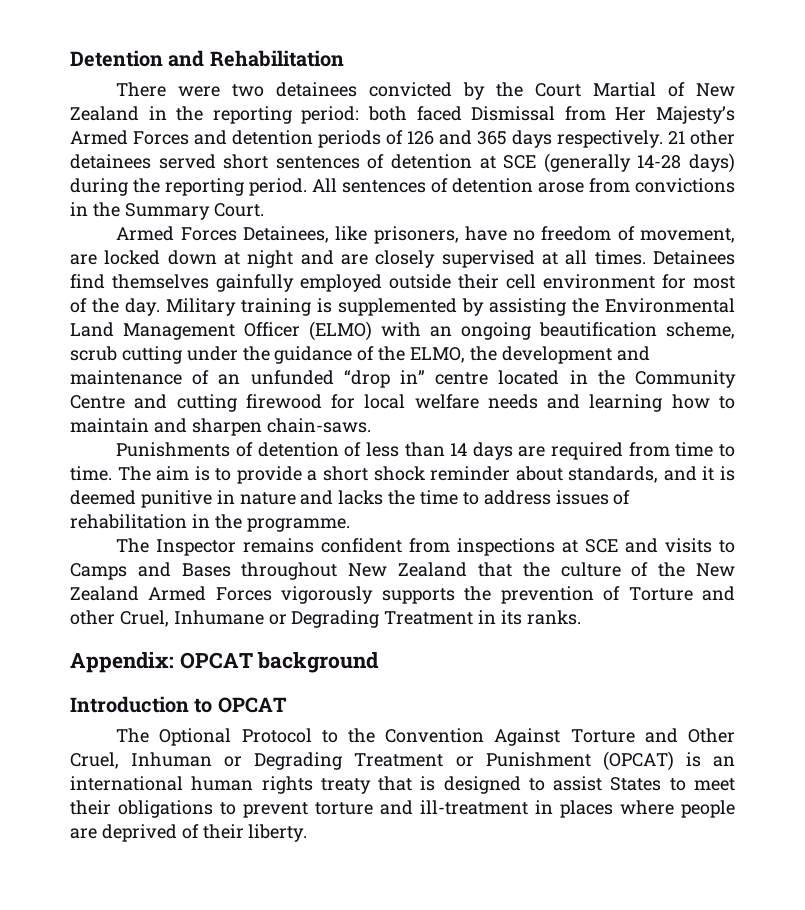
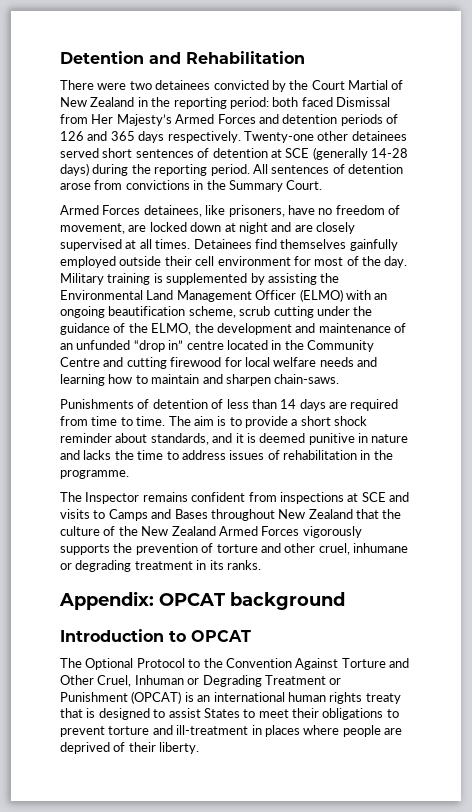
[668,131,685,144] 21 -> [243,131,314,143] Twenty-one
[242,226,329,243] Detainees, -> [143,205,202,217] detainees,
[628,587,693,601] Torture -> [216,544,258,553] torture
[119,610,474,628] Cruel, Inhumane or Degrading Treatment -> [318,543,408,555] [60,560,193,572] cruel, inhumane or degrading treatment

